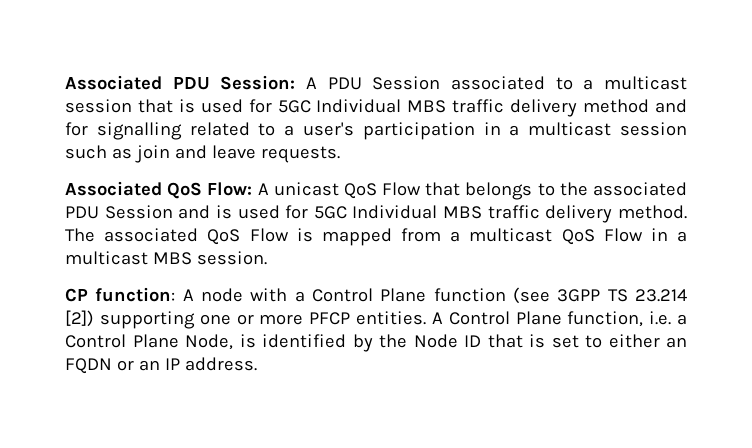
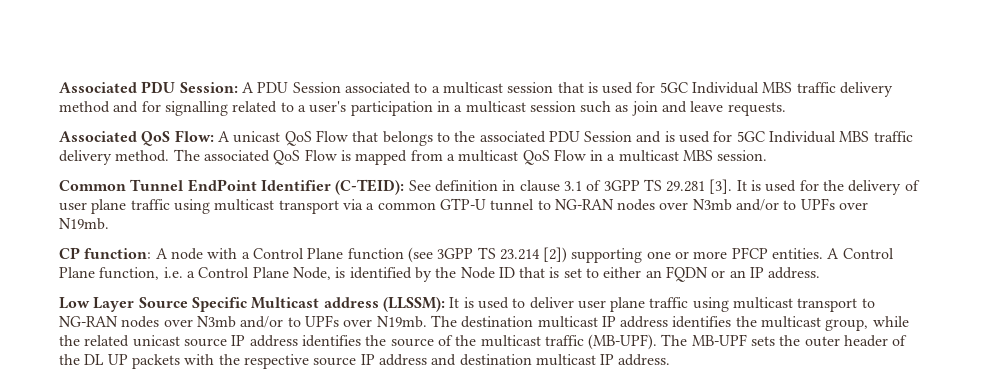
(267, 258) none -> [59,179,920,195] [59,198,869,214] [59,218,109,230] // Common Tunnel EndPoint Identifier (C-TEID): See definition in clause 3.1 of 3GPP TS 29.281 [3]. It is used for the delivery of user plane traffic using multicast transport via a common GTP-U tunnel to NG-RAN nodes over N3mb and/or to UPFs over N19mb.
(257, 364) none -> [59,297,875,312] [59,315,909,331] [59,334,908,350] [59,354,671,369] // Low Layer Source Specific Multicast address (LLSSM): It is used to deliver user plane traffic using multicast transport to NG-RAN nodes over N3mb and/or to UPFs over N19mb. The destination multicast IP address identifies the multicast group, while the related unicast source IP address identifies the source of the multicast traffic (MB-UPF). The MB-UPF sets the outer header of the DL UP packets with the respective source IP address and destination multicast IP address.

